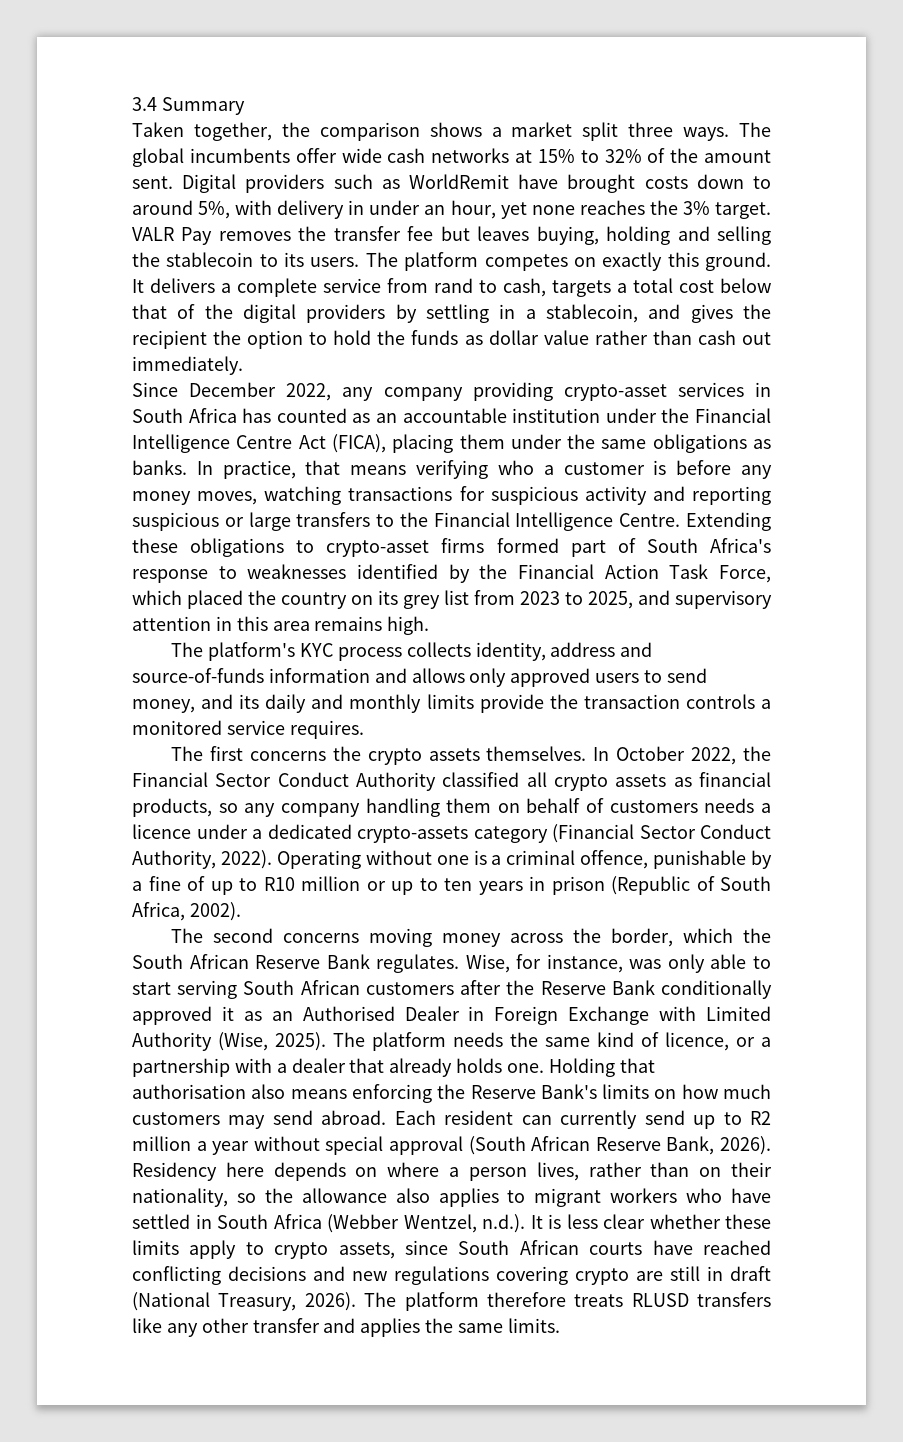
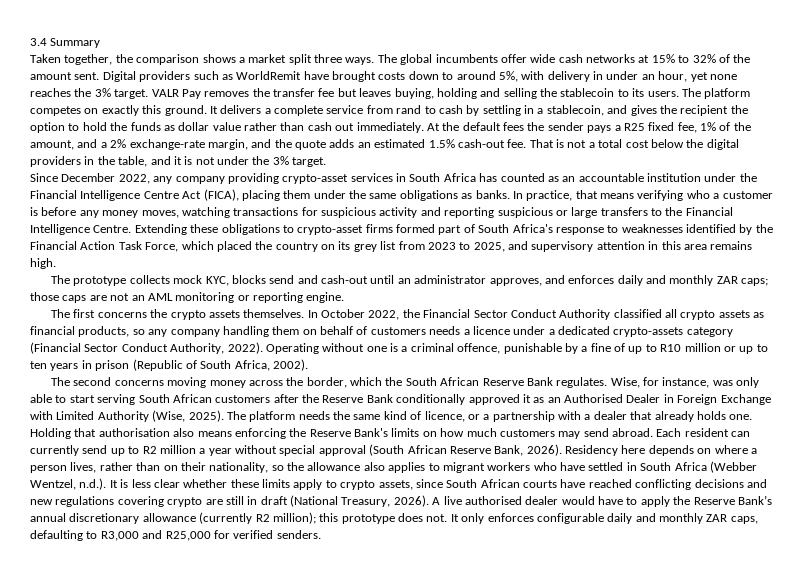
[503,278,771,297] [132,304,386,323] cash, targets a total cost below that of the digital providers -> [438,105,463,114] cash
(243, 365) none -> [426,122,751,133] [30,139,739,150] [30,156,327,167] At the default fees the sender pays a R25 fixed fee, 1% of the amount, and a 2% exchange-rate margin, and the quote adds an estimated 1.5% cash-out fee. That is not a total cost below the digital providers in the table, and it is not under the 3% target.
[208,642,653,661] [132,668,707,687] [132,694,771,713] [132,720,364,739] platform's KYC process collects identity, address and source-of-funds information and allows only approved users to send money, and its daily and monthly limits provide the transaction controls a monitored service requires. -> [73,275,769,286] [30,292,345,303] prototype collects mock KYC, blocks send and cash-out until an administrator approves, and enforces daily and monthly ZAR caps; those caps are not an AML monitoring or reporting engine.
[364,1292,771,1311] [132,1318,560,1337] The platform therefore treats RLUSD transfers like any other transfer and applies the same limits. -> [432,495,772,507] [30,512,758,524] [30,530,321,541] A live authorised dealer would have to apply the Reserve Bank’s annual discretionary allowance (currently R2 million); this prototype does not. It only enforces configurable daily and monthly ZAR caps, defaulting to R3,000 and R25,000 for verified senders.

